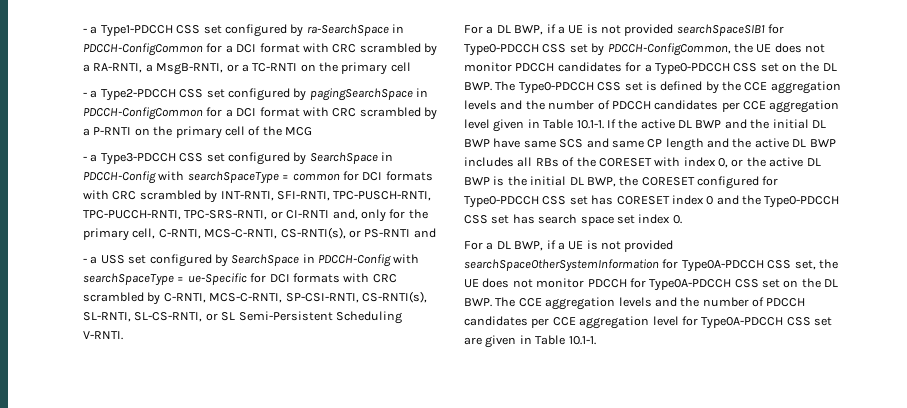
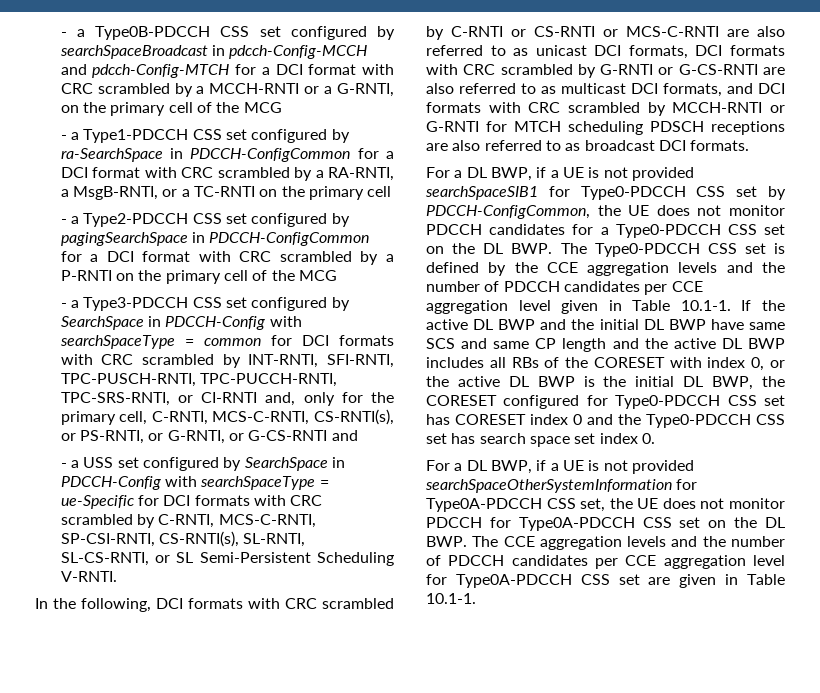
[83,26,98,34] - a -> [60,26,396,40] [59,45,368,59] [60,64,394,78] [60,83,394,97] [60,102,282,116] [60,132,80,140] - a Type0B-PDCCH CSS set configured by searchSpaceBroadcast in pdcch-Config-MCCH and pdcch-Config-MTCH for a DCI format with CRC scrambled by a MCCH-RNTI or a G-RNTI, on the primary cell of the MCG // - a
[364,229,411,238] PS-RNTI -> [80,430,328,444] PS-RNTI, or G-RNTI, or G-CS-RNTI
(124, 335) none -> [35,598,394,612] [426,26,785,40] [426,45,785,59] [426,64,785,78] [426,83,785,97] [426,102,785,116] [426,121,785,135] [426,140,750,151] // In the following, DCI formats with CRC scrambled by C-RNTI or CS-RNTI or MCS-C-RNTI are also referred to as unicast DCI formats, DCI formats with CRC scrambled by G-RNTI or G-CS-RNTI are also referred to as multicast DCI formats, and DCI formats with CRC scrambled by MCCH-RNTI or G-RNTI for MTCH scheduling PDSCH receptions are also referred to as broadcast DCI formats.

